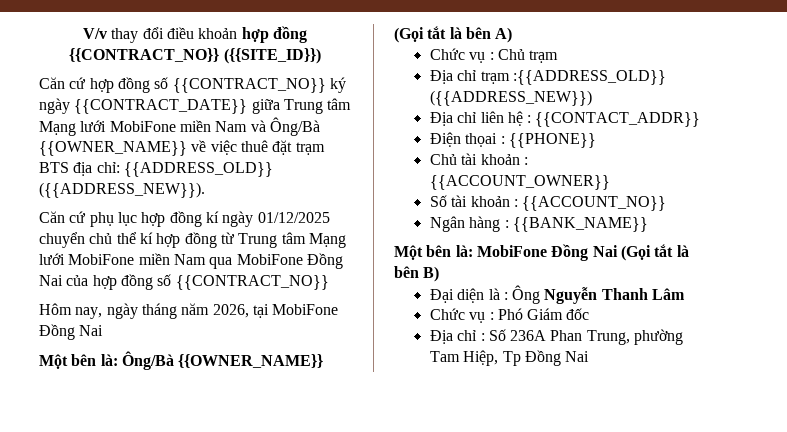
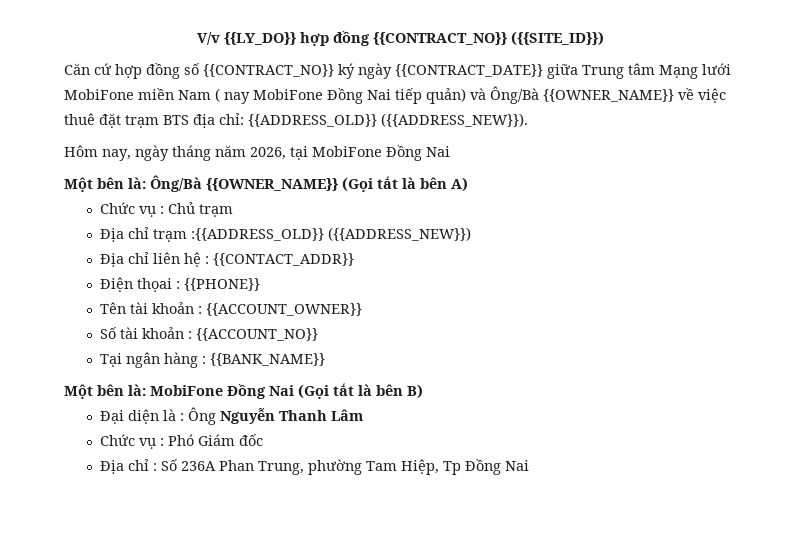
[111,27,238,43] thay đổi điều khoản -> [224,32,296,45] {{LY_DO}}
(248, 126) none -> [215,88,466,104] ( nay MobiFone Đồng Nai tiếp quản)
[39,211,330,227] [39,232,346,248] [39,253,343,269] [39,274,329,290] // Căn cứ phụ lục hợp đồng kí ngày 01/12/2025 chuyển chủ thể kí hợp đồng từ Trung tâm Mạng lưới MobiFone miền Nam qua MobiFone Đồng Nai của hợp đồng số {{CONTRACT_NO}} -> (528, 120) none
[429,154,457,165] Chủ -> [99,302,126,314] Tên
[429,216,465,232] Ngân -> [99,352,160,368] Tại ngân

